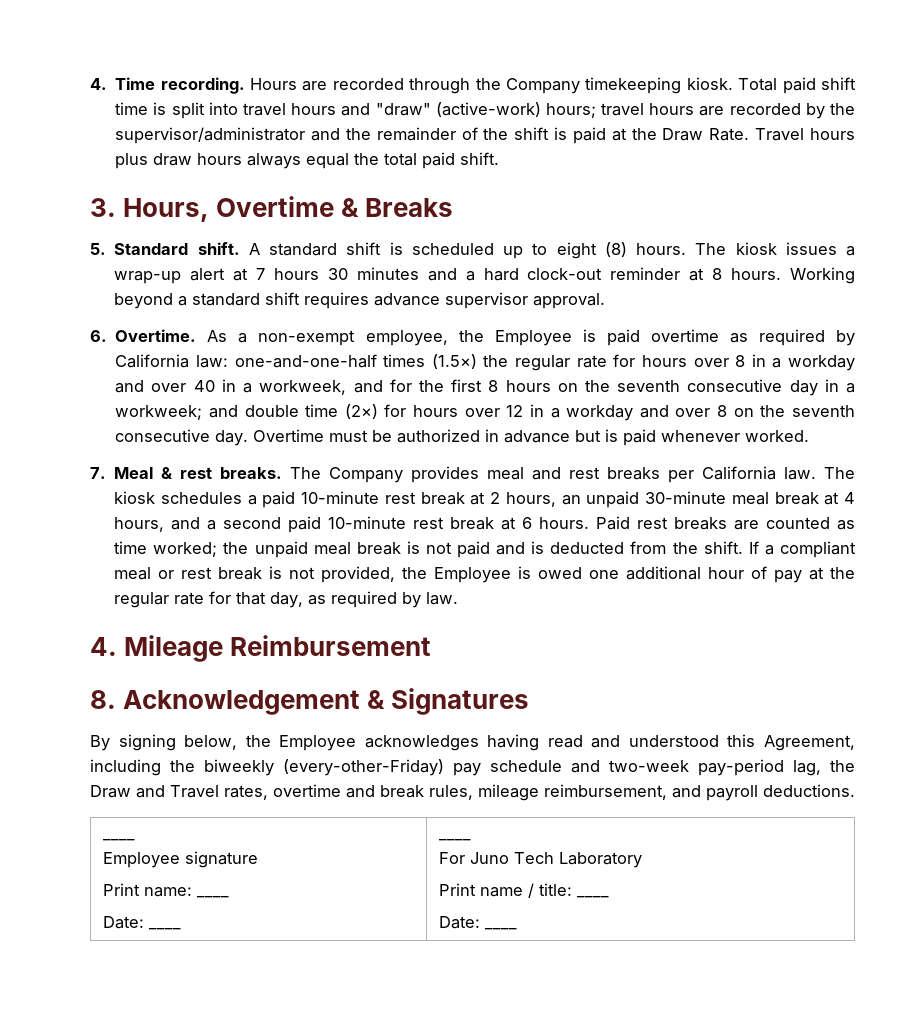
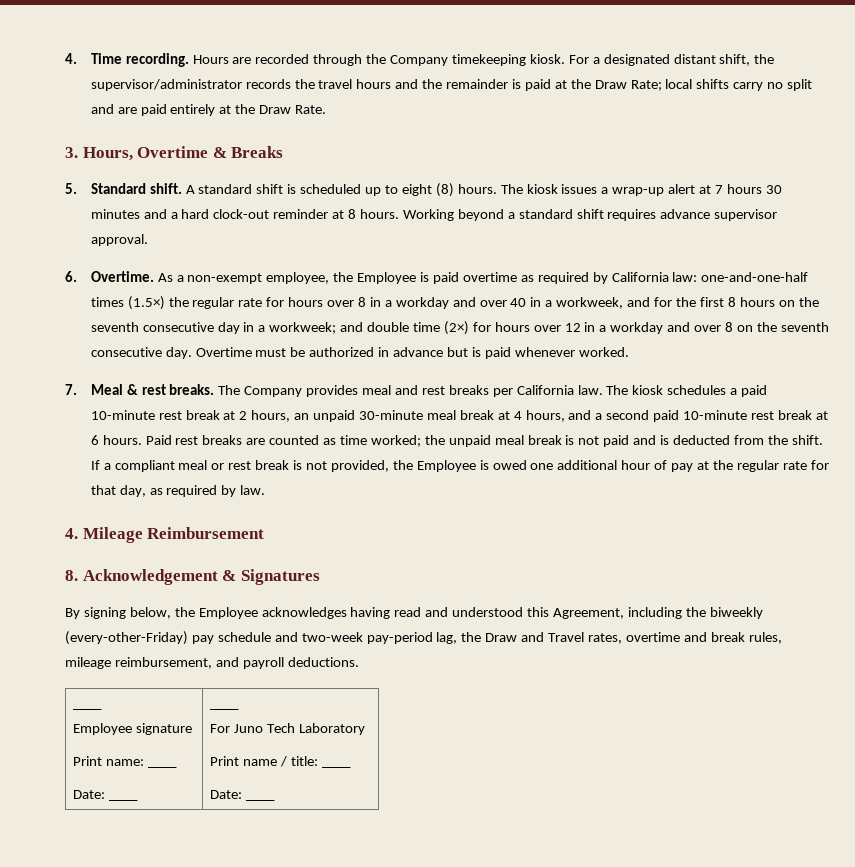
[738,77,857,94] [115,102,855,119] [115,127,550,144] Total paid shift time is split into travel hours and "draw" (active-work) hours; travel hours are recorded by the supervisor/administrator and the remainder of the shift -> [568,54,775,66] [90,79,509,91] For a designated distant shift, the supervisor/administrator records the travel hours and the remainder
[709,128,855,141] [115,152,500,169] Rate. Travel hours plus draw hours always equal the total paid shift. -> [630,79,813,91] [90,104,327,116] Rate; local shifts carry no split and are paid entirely at the Draw Rate.

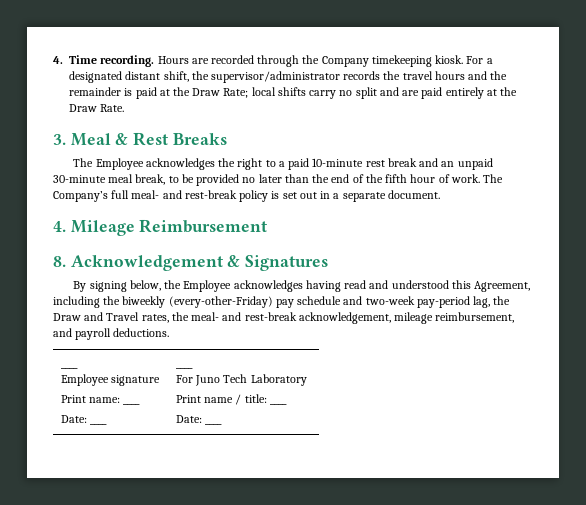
[82,146,284,161] [65,183,782,197] [90,209,778,221] [90,234,148,246] [65,271,809,284] [90,296,819,310] [90,321,829,335] [90,347,629,359] [65,384,727,397] Hours, Overtime & Breaks // 5. Standard shift. A standard shift is scheduled up to eight (8) hours. The kiosk issues a wrap-up alert at 7 hours 30 minutes and a hard clock-out reminder at 8 hours. Working beyond a standard shift requires advance supervisor approval. // 6. Overtime. As a non-exempt employee, the Employee is paid overtime as required by California law: one-and-one-half times (1.5×) the regular rate for hours over 8 in a workday and over 40 in a workweek, and for the first 8 hours on the seventh consecutive day in a workweek; and double time (2×) for hours over 12 in a workday and over 8 on the seventh consecutive day. Overtime must be authorized in advance but is paid whenever worked. // 7. Meal & rest breaks. The Company provides meal and rest breaks per California law. The kiosk schedules -> [70,132,227,146] [73,158,276,170] Meal & Rest Breaks // The Employee acknowledges the right to
[223,410,291,422] at 2 hours, -> [419,158,439,167] and
[459,410,828,422] [90,435,823,447] [90,460,829,472] [90,485,266,497] break at 4 hours, and a second paid 10-minute rest break at 6 hours. Paid rest breaks are counted as time worked; the unpaid meal break is not paid and is deducted from the shift. If a compliant meal or rest break is not provided, the Employee is owed one additional hour of pay at the regular rate for that day, as required by law. -> [135,174,504,186] [53,190,440,202] break, to be provided no later than the end of the fifth hour of work. The Company’s full meal- and rest-break policy is set out in a separate document.
[625,632,782,644] overtime and break rules, -> [171,312,391,324] the meal- and rest-break acknowledgement,

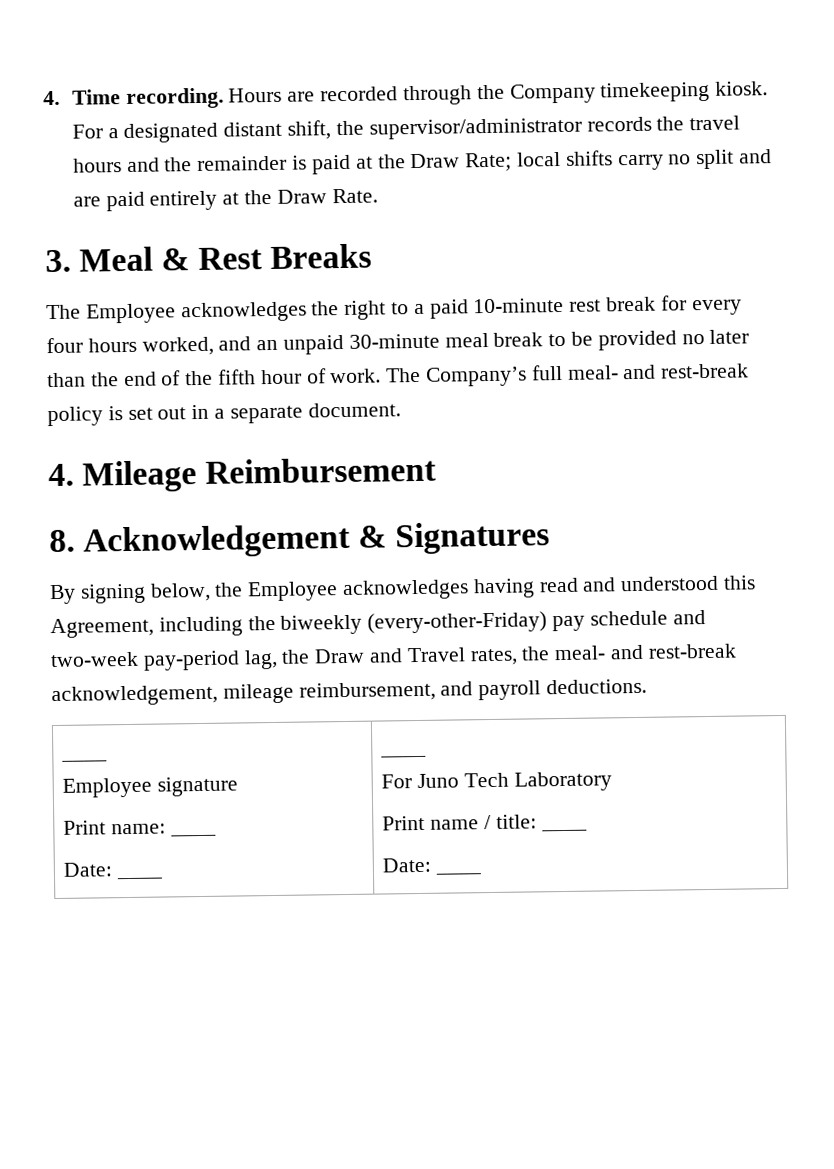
(417, 162) none -> [660,295,742,316] [46,336,214,356] for every four hours worked,
[135,174,166,185] break, -> [493,332,544,347] break

